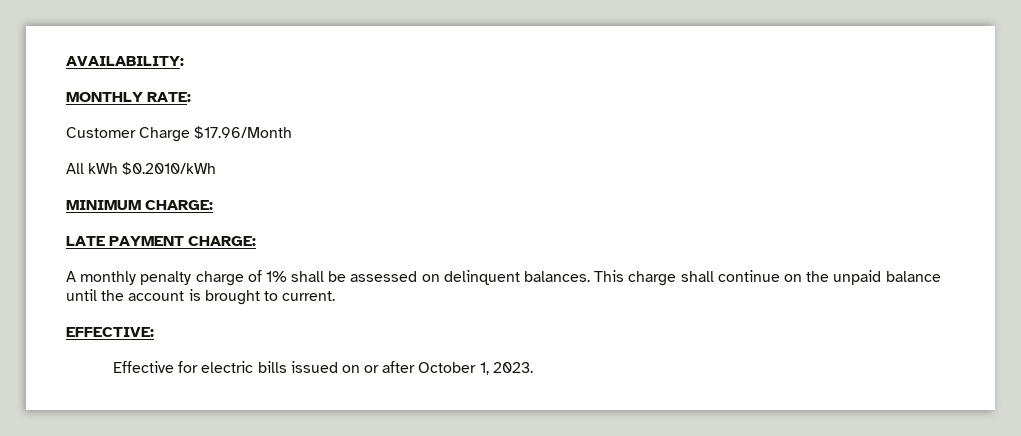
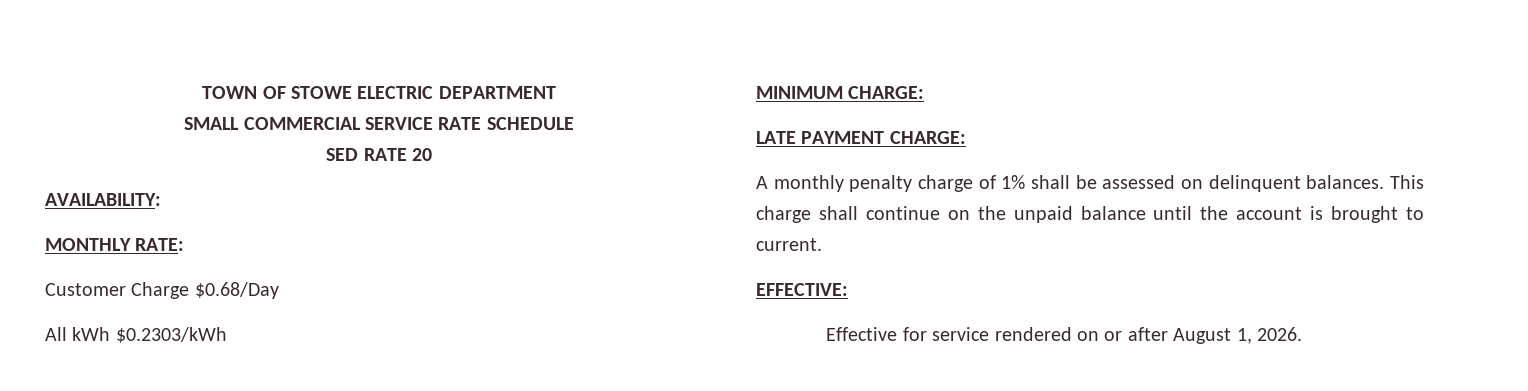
(66, 61) none -> [202,86,556,99] [184,117,574,130] [326,148,432,161] TOWN OF STOWE ELECTRIC DEPARTMENT // SMALL COMMERCIAL SERVICE RATE SCHEDULE // SED RATE 20 //
[194,126,293,139] $17.96/Month -> [194,282,279,299] $0.68/Day
[122,162,217,175] $0.2010/kWh -> [115,327,227,343] $0.2303/kWh
[201,361,533,375] electric bills issued on or after October 1, 2023. -> [932,327,1302,344] service rendered on or after August 1, 2026.

